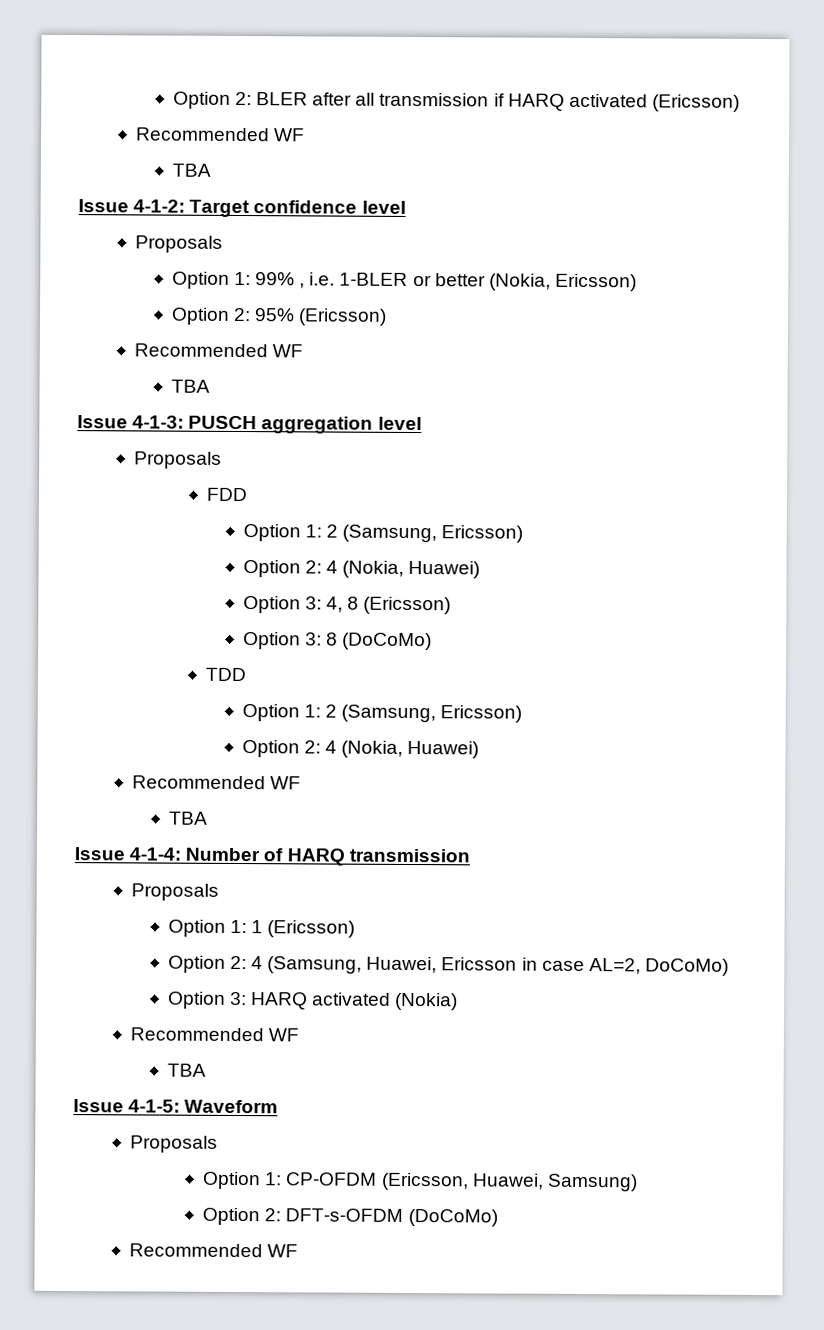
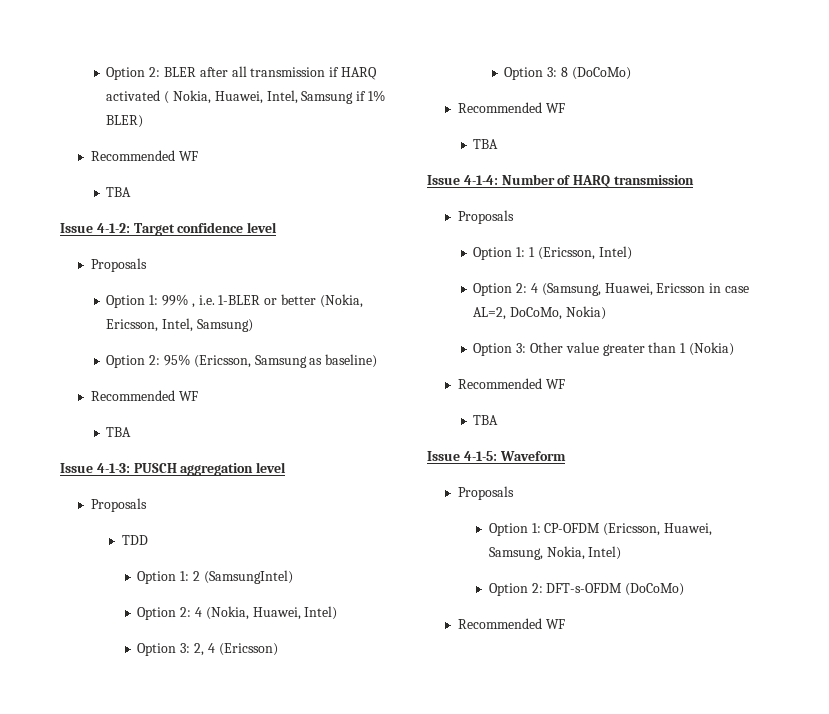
[651,94,740,112] (Ericsson) -> [164,90,385,104] [106,115,144,128] ( Nokia, Huawei, Intel, Samsung if 1% BLER)
[554,273,637,292] Ericsson) -> [106,318,253,332] Ericsson, Intel, Samsung)
[298,308,388,326] (Ericsson) -> [193,354,378,368] (Ericsson, Samsung as baseline)
[206,487,249,502] [242,524,524,543] [242,560,481,579] [242,596,359,614] FDD // Option 1: 2 (Samsung, Ericsson) // Option 2: 4 (Nokia, Huawei) // Option 3: 4, 8 -> [121,535,148,545] [137,570,293,584] [137,606,338,620] [137,643,215,656] TDD // Option 1: 2 (SamsungIntel) // Option 2: 4 (Nokia, Huawei, Intel) // Option 3: 2, 4
[205,667,247,682] [241,704,523,723] [241,740,480,759] // TDD // Option 1: 2 (Samsung, Ericsson) // Option 2: 4 (Nokia, Huawei) -> (631, 73) none
[267,920,356,938] (Ericsson) -> [537,246,632,260] (Ericsson, Intel)
[644,958,729,976] [167,991,392,1010] DoCoMo) // Option 3: HARQ activated -> [510,306,606,320] [473,342,687,356] DoCoMo, Nokia) // Option 3: Other value greater than 1
[546,1173,638,1192] Samsung) -> [488,546,622,560] Samsung, Nokia, Intel)

